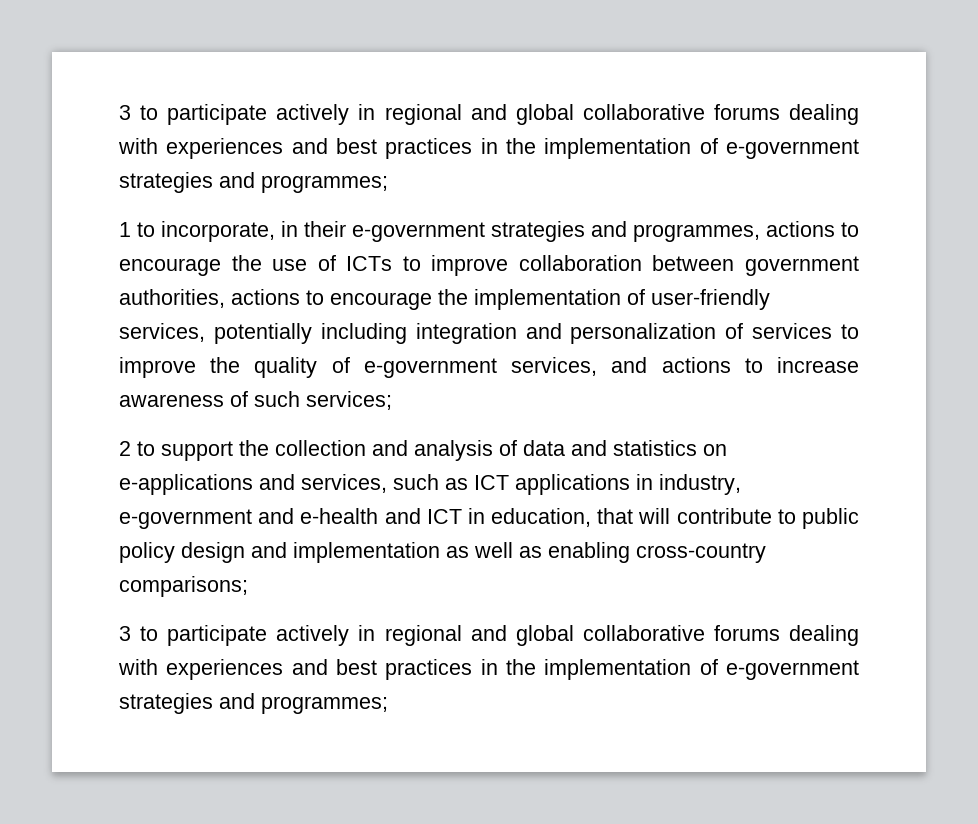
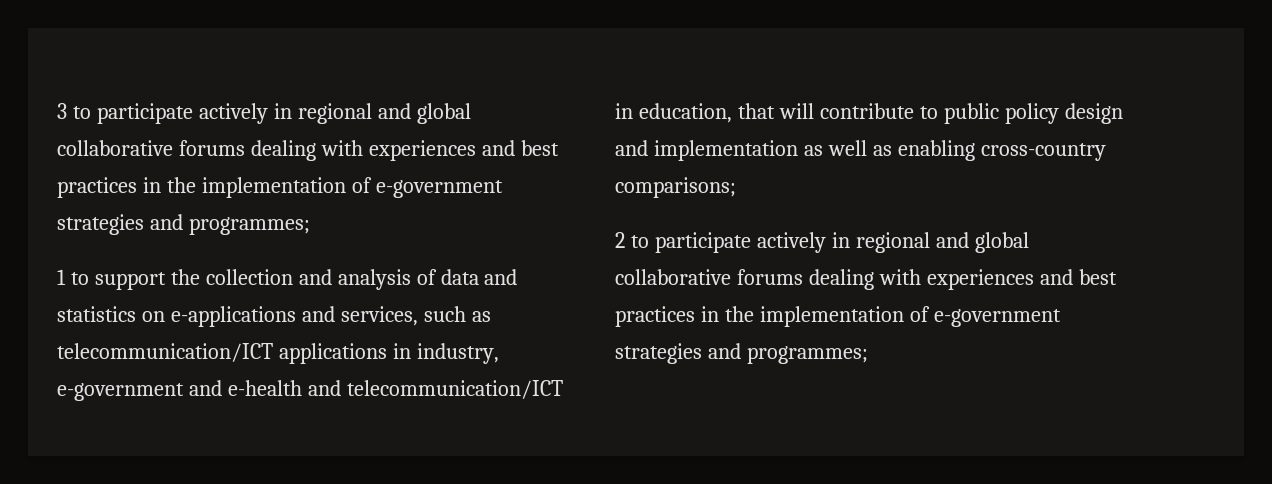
[161,221,859,242] [119,255,859,276] [119,289,770,310] [119,323,859,344] [119,357,859,378] [119,391,392,410] [119,441,155,456] incorporate, in their e-government strategies and programmes, actions to encourage the use of ICTs to improve collaboration between government authorities, actions to encourage the implementation of user-friendly services, potentially including integration and personalization of services to improve the quality of e-government services, and actions to increase awareness of such services; // 2 to -> (89, 278) none
[474,475,509,490] ICT -> [57,343,273,362] telecommunication/ICT
[426,509,462,524] ICT -> [346,380,563,399] telecommunication/ICT
[119,626,131,641] 3 -> [615,232,625,248] 2

